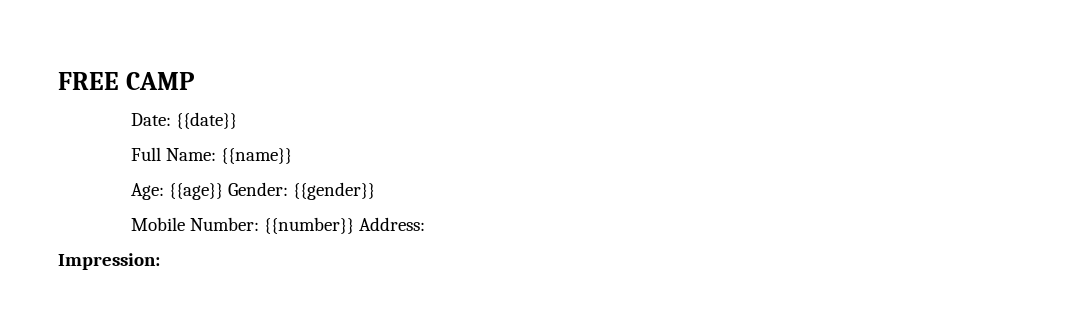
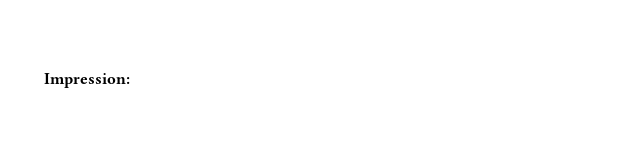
[58,72,195,90] [130,112,237,129] [130,147,292,164] [130,182,375,200] [130,217,425,234] FREE CAMP // Date: {{date}} // Full Name: {{name}} // Age: {{age}} Gender: {{gender}} // Mobile Number: {{number}} Address: // -> (44, 80) none

